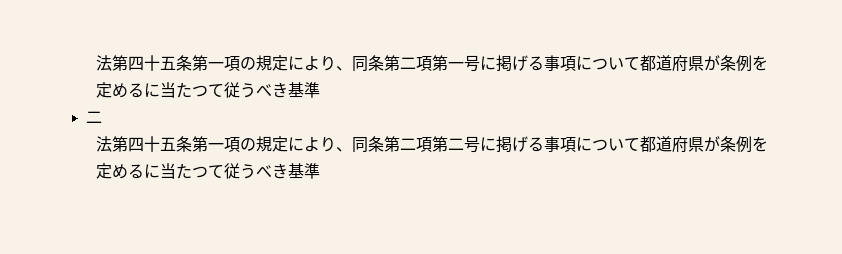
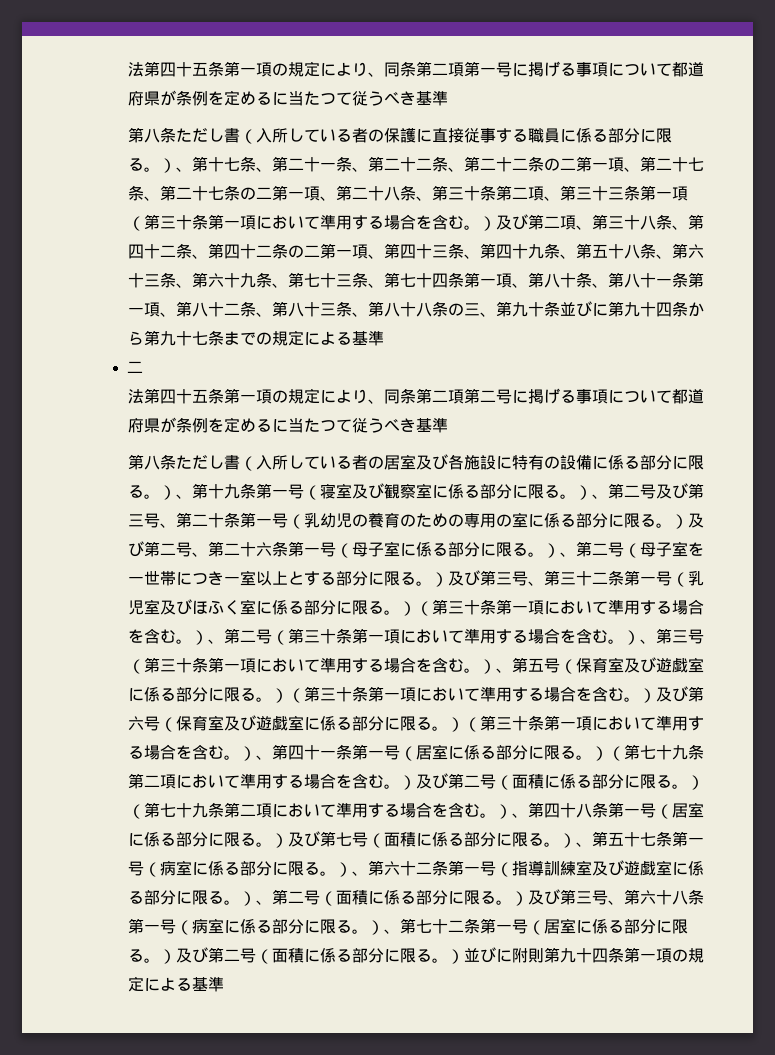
(320, 90) none -> [128,127,673,144] [128,156,705,173] [128,185,689,201] [128,214,705,231] [128,243,705,259] [128,272,705,288] [128,301,705,317] [128,330,385,346] // 第八条ただし書（入所している者の保護に直接従事する職員に係る部分に限る。）、第十七条、第二十一条、第二十二条、第二十二条の二第一項、第二十七条、第二十七条の二第一項、第二十八条、第三十条第二項、第三十三条第一項（第三十条第一項において準用する場合を含む。）及び第二項、第三十八条、第四十二条、第四十二条の二第一項、第四十三条、第四十九条、第五十八条、第六十三条、第六十九条、第七十三条、第七十四条第一項、第八十条、第八十一条第一項、第八十二条、第八十三条、第八十八条の三、第九十条並びに第九十四条から第九十七条までの規定による基準
(320, 171) none -> [128,454,705,471] [128,483,705,500] [128,512,705,529] [128,541,705,558] [128,570,705,587] [128,599,705,616] [128,628,705,645] [128,657,705,674] [128,686,705,703] [128,715,705,732] [128,744,705,761] [128,773,705,790] [128,802,705,819] [128,831,705,848] [128,860,705,877] [128,889,705,906] [128,918,689,935] [128,947,705,964] [128,976,225,992] // 第八条ただし書（入所している者の居室及び各施設に特有の設備に係る部分に限る。）、第十九条第一号（寝室及び観察室に係る部分に限る。）、第二号及び第三号、第二十条第一号（乳幼児の養育のための専用の室に係る部分に限る。）及び第二号、第二十六条第一号（母子室に係る部分に限る。）、第二号（母子室を一世帯につき一室以上とする部分に限る。）及び第三号、第三十二条第一号（乳児室及びほふく室に係る部分に限る。）（第三十条第一項において準用する場合を含む。）、第二号（第三十条第一項において準用する場合を含む。）、第三号（第三十条第一項において準用する場合を含む。）、第五号（保育室及び遊戯室に係る部分に限る。）（第三十条第一項において準用する場合を含む。）及び第六号（保育室及び遊戯室に係る部分に限る。）（第三十条第一項において準用する場合を含む。）、第四十一条第一号（居室に係る部分に限る。）（第七十九条第二項において準用する場合を含む。）及び第二号（面積に係る部分に限る。）（第七十九条第二項において準用する場合を含む。）、第四十八条第一号（居室に係る部分に限る。）及び第七号（面積に係る部分に限る。）、第五十七条第一号（病室に係る部分に限る。）、第六十二条第一号（指導訓練室及び遊戯室に係る部分に限る。）、第二号（面積に係る部分に限る。）及び第三号、第六十八条第一号（病室に係る部分に限る。）、第七十二条第一号（居室に係る部分に限る。）及び第二号（面積に係る部分に限る。）並びに附則第九十四条第一項の規定による基準

